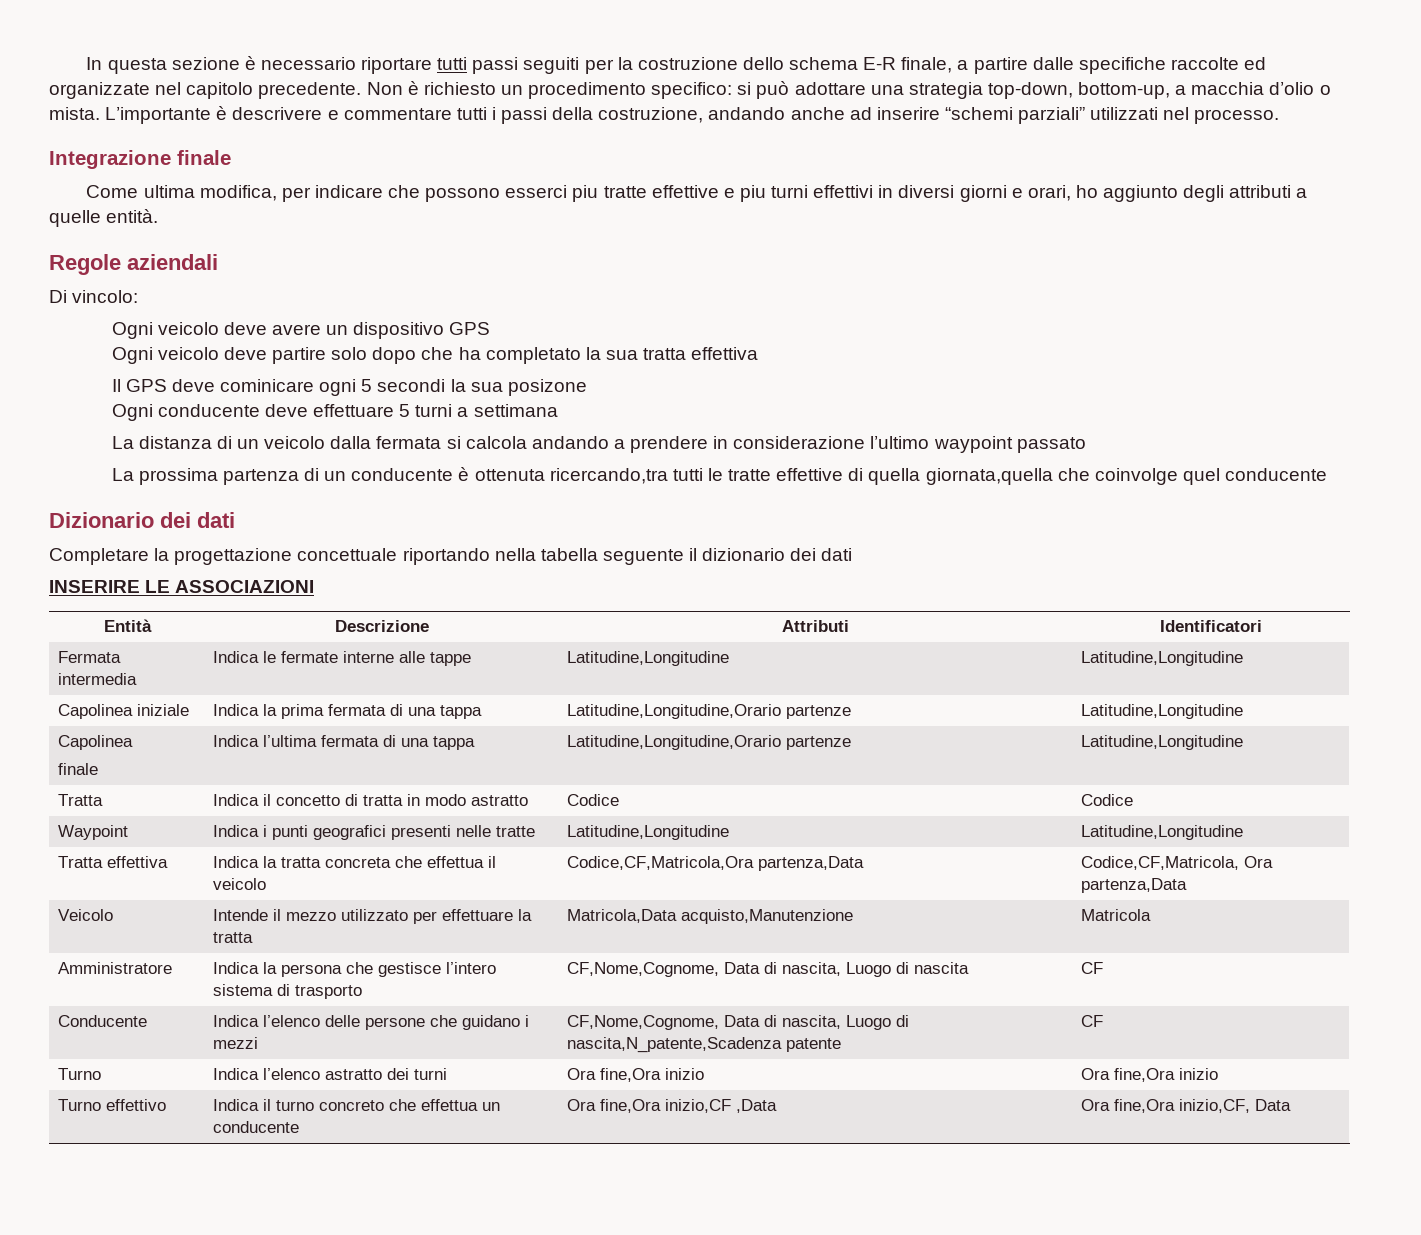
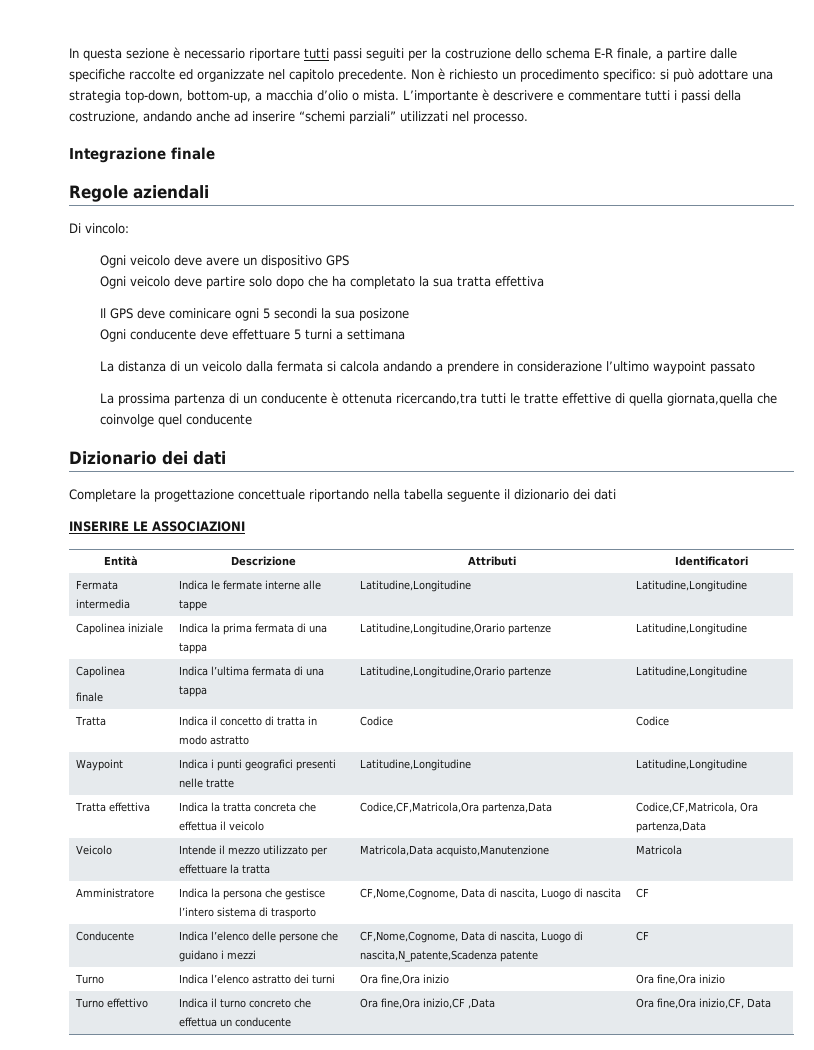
[86,185,1308,202] [49,209,159,227] // Come ultima modifica, per indicare che possono esserci piu tratte effettive e piu turni effettivi in diversi giorni e orari, ho aggiunto degli attributi a quelle entità. -> (215, 153) none

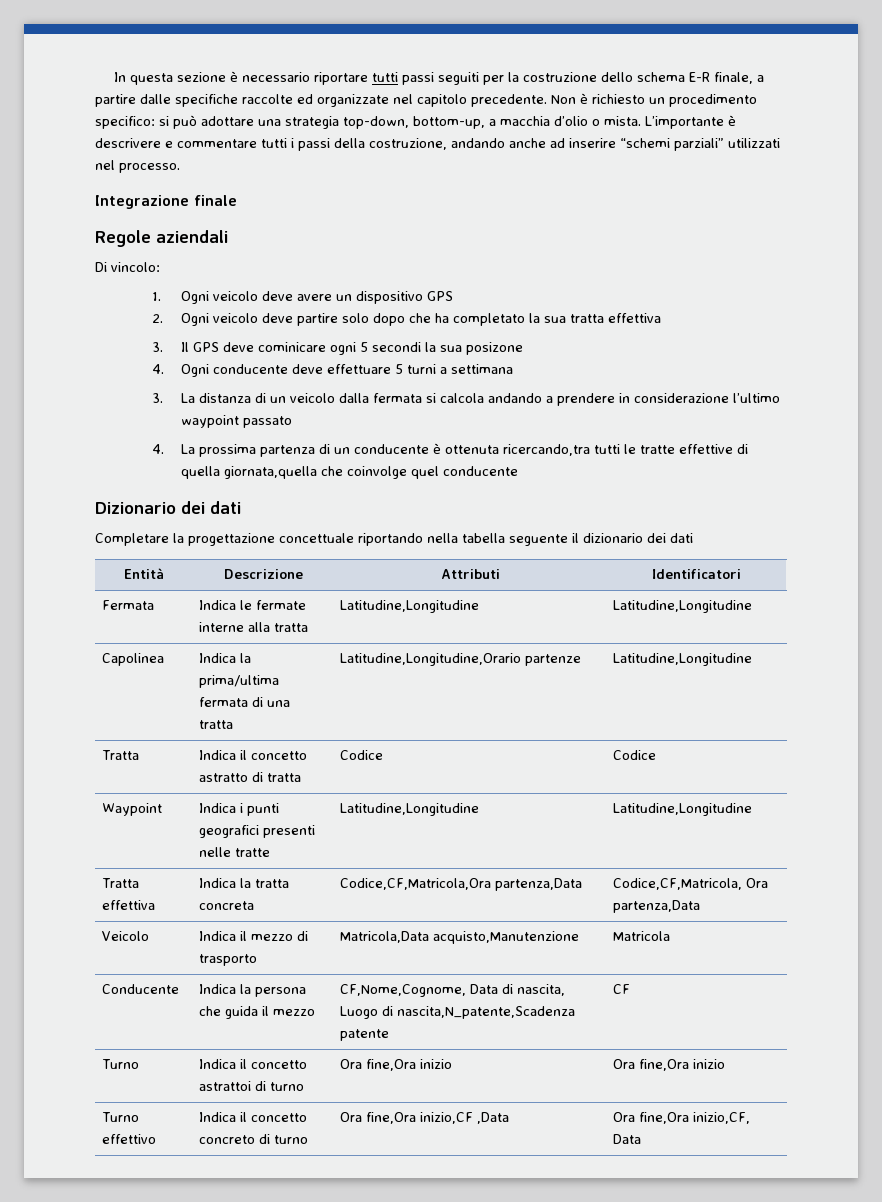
(129, 228) none -> [152,292,162,301] 1.
(349, 260) none -> [152,314,164,323] 2.
(544, 281) none -> [152,342,164,352] 3.
(409, 314) none -> [152,364,165,374] 4.
(405, 334) none -> [152,393,164,403] 3.
(755, 367) none -> [152,444,165,454] 4.
[69,521,245,532] // INSERIRE LE ASSOCIAZIONI -> (693, 538) none
[76,599,131,609] intermedia -> (155, 605) none
[303,580,322,590] [179,600,208,611] alle tappe -> [248,622,309,632] alla tratta
[128,623,164,633] [179,623,328,635] [179,643,208,654] [360,623,552,635] [636,623,748,635] [76,666,126,678] [76,692,104,702] [179,666,325,676] [179,686,208,697] iniziale | Indica la prima fermata di una tappa | Latitudine,Longitudine,Orario partenze | Latitudine,Longitudine // Capolinea // finale | Indica l’ultima fermata di una tappa -> [199,653,252,663] [199,675,280,688] [199,697,291,707] [199,720,234,729] | Indica la prima/ultima fermata di una tratta
(263, 721) none -> [199,773,249,782] astratto
[308,716,318,725] [179,735,250,745] in modo astratto -> (302, 777) none
[299,802,317,812] [179,821,265,831] che effettua il veicolo -> (255, 905) none
[179,845,329,857] [179,864,271,874] Intende il mezzo utilizzato per effettuare la tratta -> [199,931,309,941] [199,954,258,966] Indica il mezzo di trasporto
[76,888,155,898] Amministratore -> [102,984,180,994] Conducente
[285,888,326,900] [179,907,317,919] [360,888,622,900] [636,888,650,898] [76,931,135,941] [179,931,339,943] [179,950,257,962] gestisce l’intero sistema di trasporto | CF,Nome,Cognome, Data di nascita, Luogo di nascita | CF // Conducente | Indica l’elenco delle persone che guidano i mezzi -> [225,1006,316,1019] guida il mezzo
[211,974,336,984] l’elenco astratto dei turni -> [240,1059,308,1069] [199,1081,305,1091] il concetto astrattoi di turno
[220,998,312,1008] [179,1017,292,1027] turno concreto che effettua un conducente -> [251,1113,308,1122] [199,1134,309,1144] concetto concreto di turno

